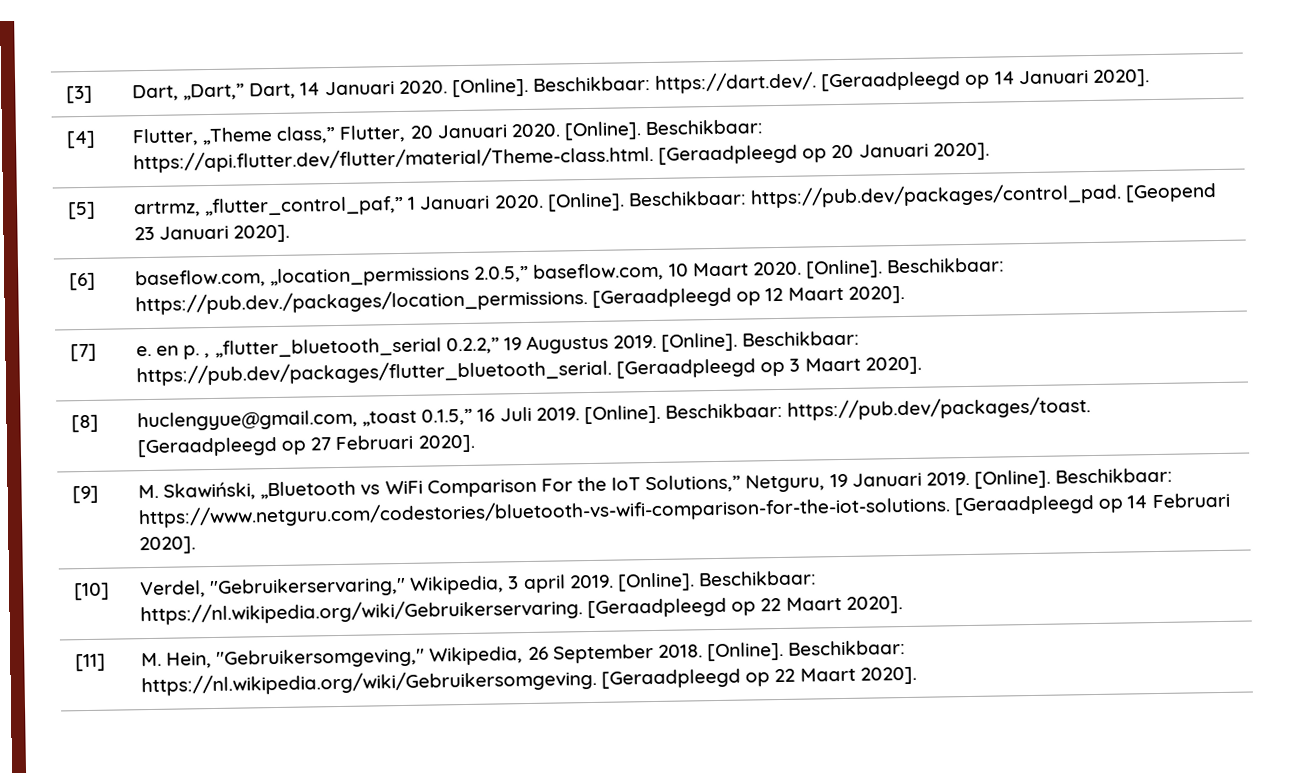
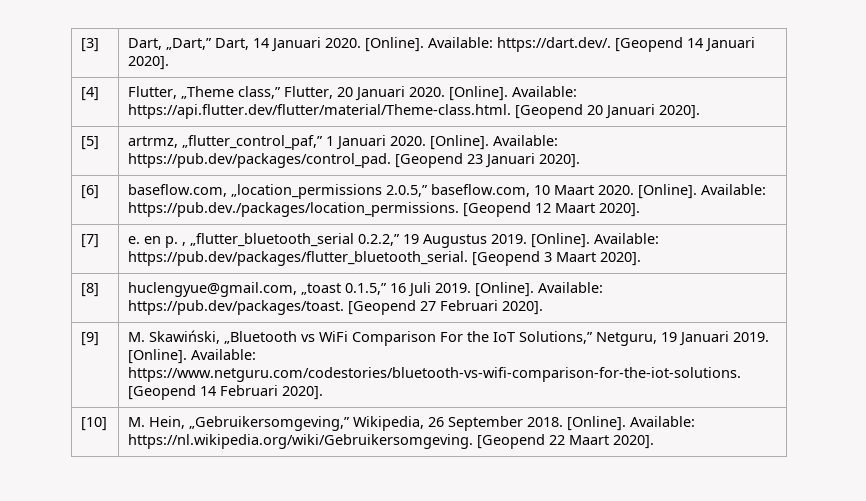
[532,71,991,94] Beschikbaar: https://dart.dev/. [Geraadpleegd op -> [428,37,684,52] Available: https://dart.dev/. [Geopend
[645,119,764,136] [133,144,828,174] Beschikbaar: https://api.flutter.dev/flutter/material/Theme-class.html. [Geraadpleegd op -> [512,86,578,97] [128,104,584,119] Available: https://api.flutter.dev/flutter/material/Theme-class.html. [Geopend
[627,190,747,207] Beschikbaar: -> [493,135,559,146] Available:
[887,257,1006,274] [135,287,762,316] Beschikbaar: https://pub.dev./packages/location_permissions. [Geraadpleegd op -> [701,184,767,195] [128,202,532,217] Available: https://pub.dev./packages/location_permissions. [Geopend
[742,330,861,347] [136,358,786,387] Beschikbaar: https://pub.dev/packages/flutter_bluetooth_serial. [Geraadpleegd op -> [594,233,660,244] [128,251,541,266] Available: https://pub.dev/packages/flutter_bluetooth_serial. [Geopend
[664,396,1092,421] [137,436,308,458] Beschikbaar: https://pub.dev/packages/toast. [Geraadpleegd op -> [538,282,604,293] [128,300,417,315] Available: https://pub.dev/packages/toast. [Geopend
[1055,467,1174,484] [138,494,1125,529] Beschikbaar: https://www.netguru.com/codestories/bluetooth-vs-wifi-comparison-for-the-iot-solutions. [Geraadpleegd op -> [191,349,257,360] [128,367,742,382] [128,385,197,400] Available: https://www.netguru.com/codestories/bluetooth-vs-wifi-comparison-for-the-iot-solutions. [Geopend
[140,570,817,599] [140,596,903,626] [75,653,107,672] | Verdel, "Gebruikerservaring," Wikipedia, 3 april 2019. [Online]. Beschikbaar: https://nl.wikipedia.org/wiki/Gebruikerservaring. [Geraadpleegd op 22 Maart 2020]. // [11] -> (108, 424) none
[216,647,426,669] "Gebruikersomgeving," -> [189,416,351,431] „Gebruikersomgeving,”
[788,639,907,656] [141,668,771,697] Beschikbaar: https://nl.wikipedia.org/wiki/Gebruikersomgeving. [Geraadpleegd op -> [630,416,696,427] [128,434,546,449] Available: https://nl.wikipedia.org/wiki/Gebruikersomgeving. [Geopend

